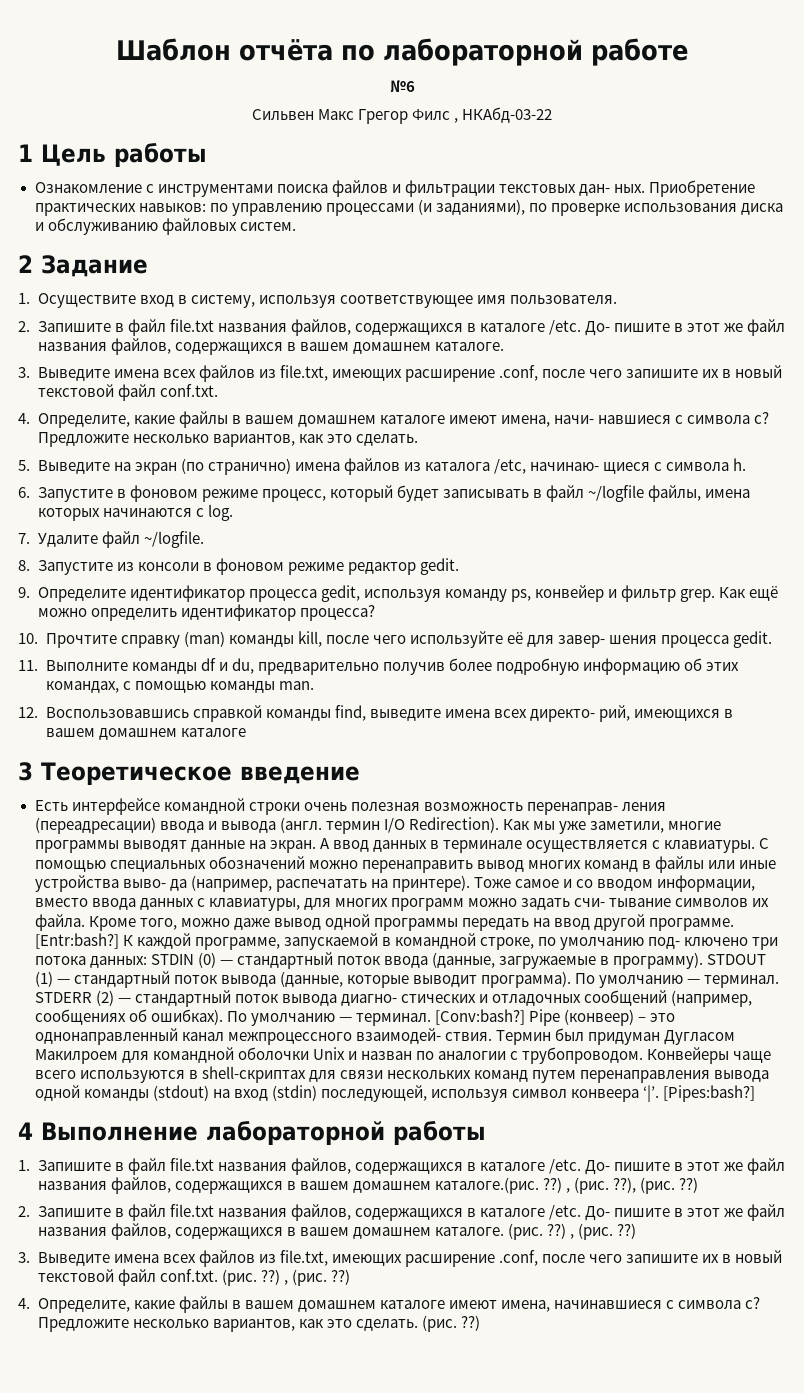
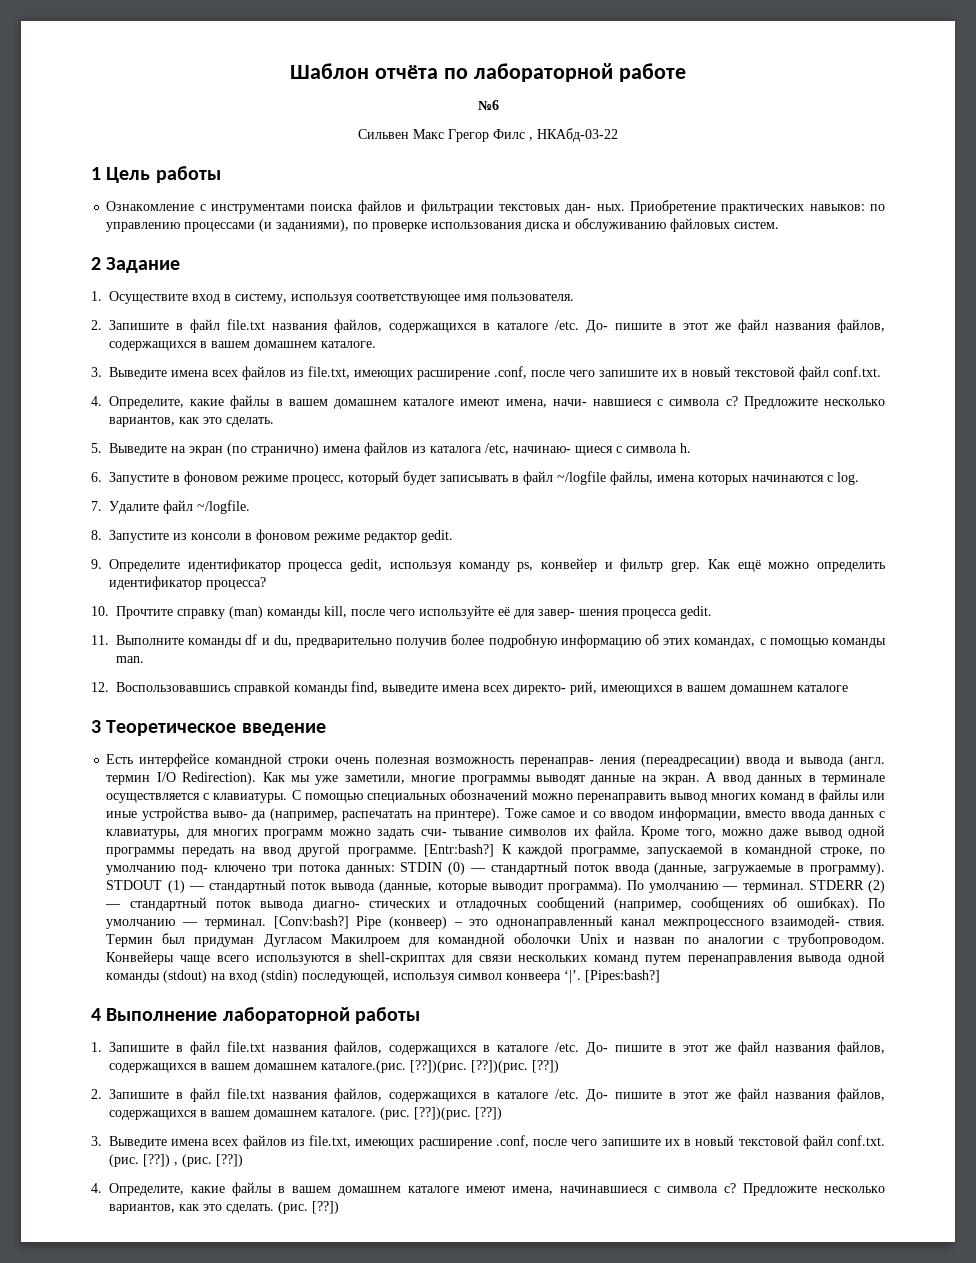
[542,1177,699,1194] ??) , (рис. ??), (рис. ??) -> [410,1060,559,1073] [??])(рис. [??])(рис. [??])
[546,1223,637,1240] ??) , (рис. ??) -> [414,1107,502,1120] [??])(рис. [??])
[260,1269,350,1286] ??) , (рис. ??) -> [143,1154,243,1167] [??]) , (рис. [??])
[460,1315,480,1331] ??) -> [312,1201,339,1214] [??])

